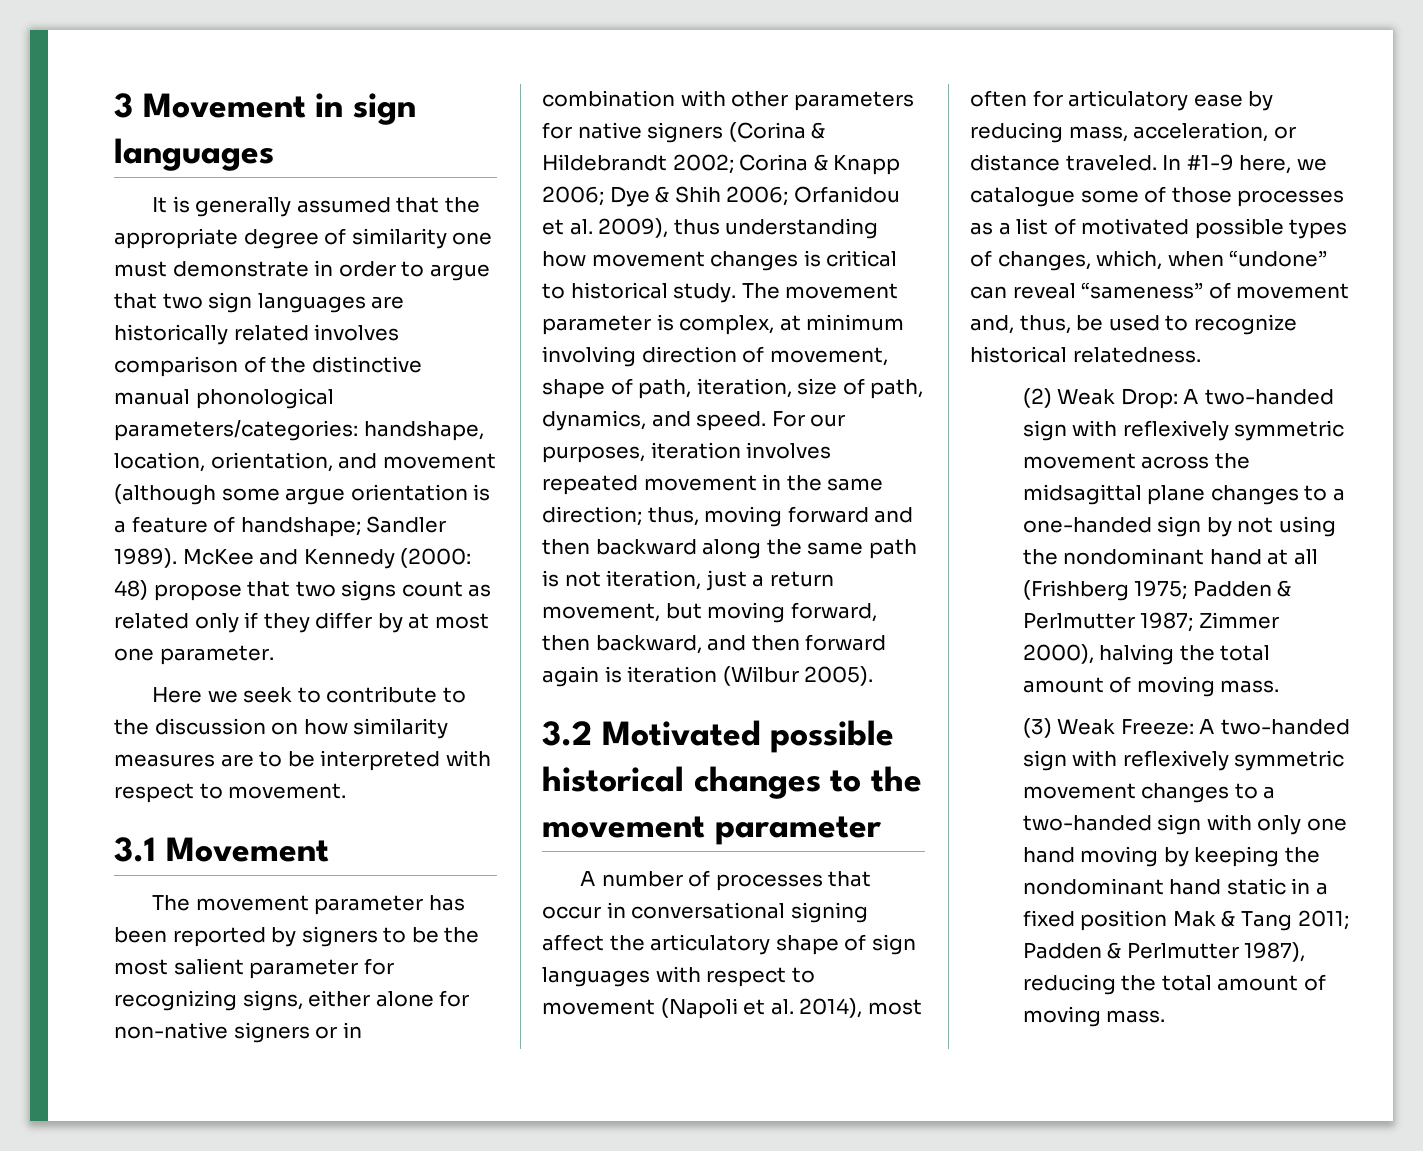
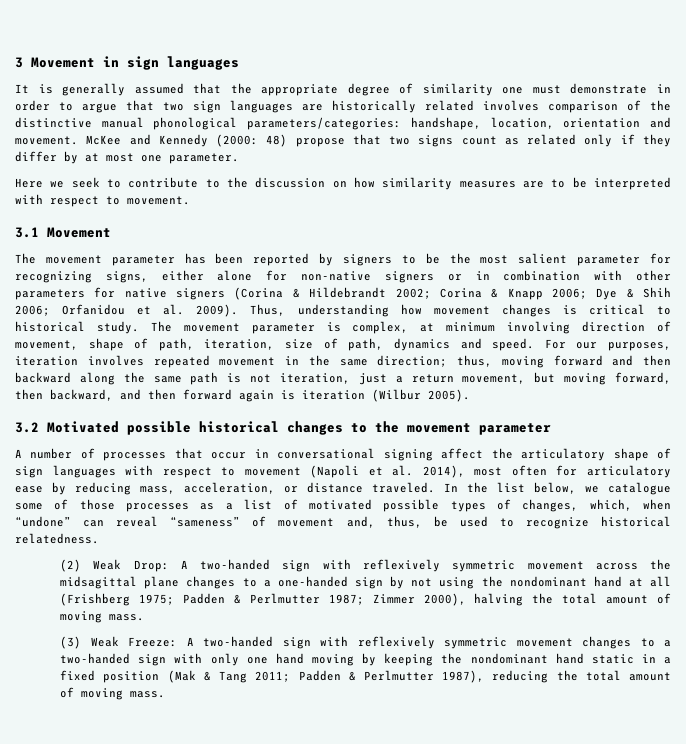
[210,452,496,472] [114,484,491,505] [114,516,447,537] [114,548,177,568] orientation, and movement (although some argue orientation is a feature of handshape; Sandler 1989). -> [563,117,671,128] [15,136,78,145] orientation and movement.
[598,218,720,238] 2009), thus -> [196,304,286,317] 2009). Thus,
[542,410,646,431] dynamics, -> [393,338,450,351] dynamics
[1186,154,1292,174] #1-9 here, -> [467,482,576,494] the list below,
[1172,911,1216,927] Mak -> [167,670,196,683] (Mak

